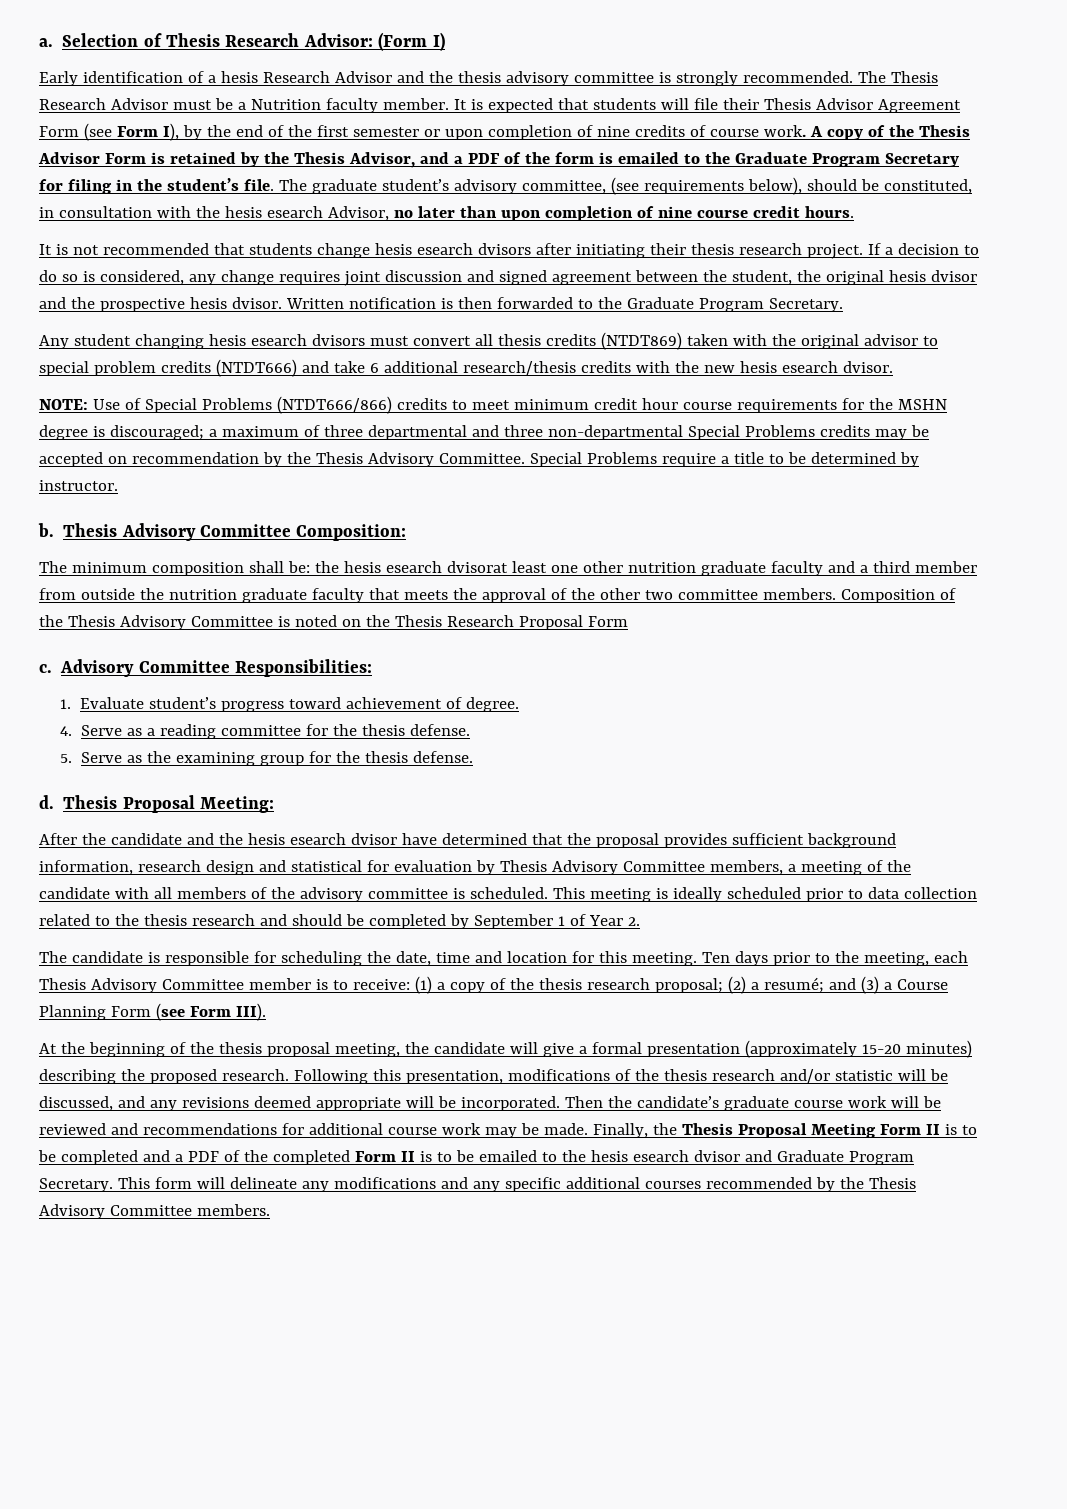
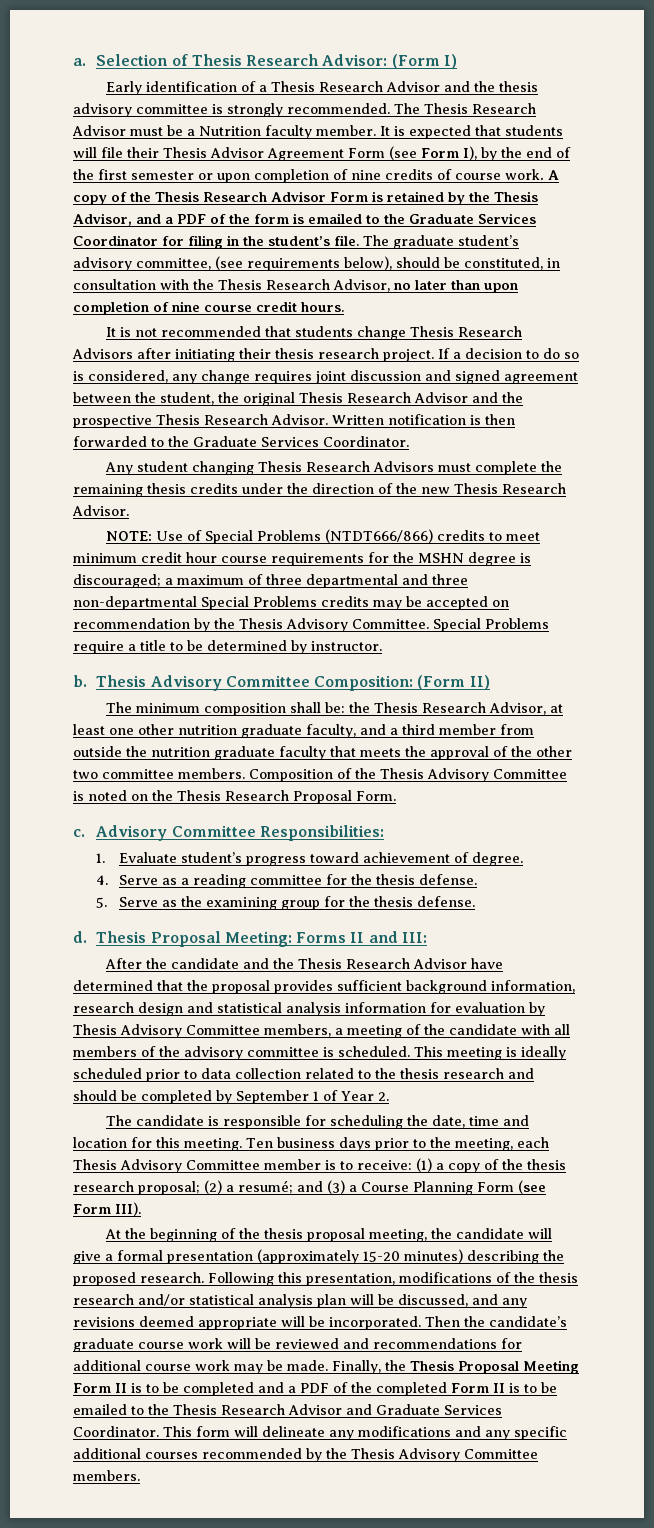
[220,71,258,83] hesis -> [271,81,316,92] Thesis
(970, 131) none -> [203,192,267,202] Research
[811,153,959,167] Program Secretary -> [478,213,536,224] [73,235,158,246] Services Coordinator
[224,206,323,218] hesis esearch -> [218,279,330,290] Thesis Research
[374,243,531,255] hesis esearch dvisors -> [410,326,523,337] [72,348,133,359] Thesis Research Advisors
[888,270,977,282] [39,297,282,312] hesis dvisor and the prospective hesis dvisor. -> [299,392,523,403] [73,414,328,428] Thesis Research Advisor and the prospective Thesis Research Advisor.
[698,298,843,312] Program Secretary. -> [261,436,409,447] Services Coordinator.
[208,332,938,350] [39,359,893,377] hesis esearch dvisors must convert all thesis credits (NTDT869) taken with the original advisor to special problem credits (NTDT666) and take 6 additional research/thesis credits with the new hesis esearch dvisor. -> [258,461,563,475] [73,483,566,497] [72,505,129,516] Thesis Research Advisors must complete the remaining thesis credits under the direction of the new Thesis Research Advisor.
(407, 532) none -> [417,675,490,690] (Form II)
[343,561,508,573] hesis esearch dvisorat -> [374,702,564,715] Thesis Research Advisor, at
[770,561,823,576] faculty -> [306,724,356,738] faculty,
[587,616,628,627] Form -> [356,791,396,801] Form.
(275, 804) none -> [296,931,428,943] Forms II and III:
[247,833,397,845] hesis esearch dvisor -> [298,958,468,969] Thesis Research Advisor
(362, 866) none -> [286,1002,426,1016] analysis information
(730, 957) none -> [276,1137,335,1148] business
[834,1070,893,1081] statistic -> [189,1294,346,1308] statistical analysis plan
[590,1150,914,1165] [39,1178,113,1192] hesis esearch dvisor and Graduate Program Secretary. -> [173,1404,502,1415] [73,1426,159,1437] Thesis Research Advisor and Graduate Services Coordinator.

